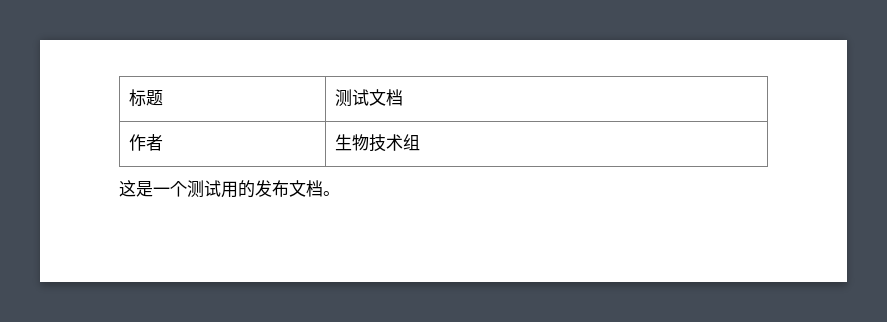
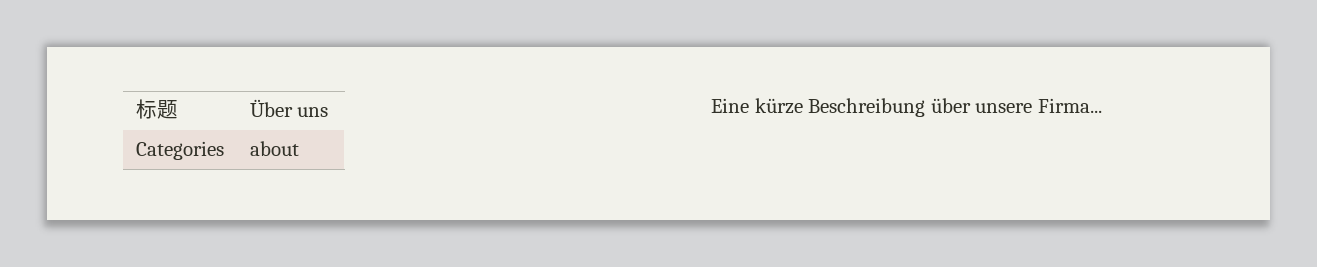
[334,89,403,107] [128,134,163,151] [334,134,420,152] [119,180,340,198] 测试文档 // 作者 | 生物技术组 // 这是一个测试用的发布文档。 -> [249,99,329,117] [135,141,224,160] [249,141,299,156] [711,98,1102,117] Über uns // Categories | about // Eine kürze Beschreibung über unsere Firma...

